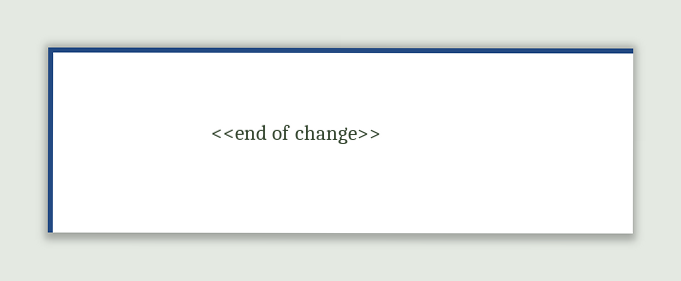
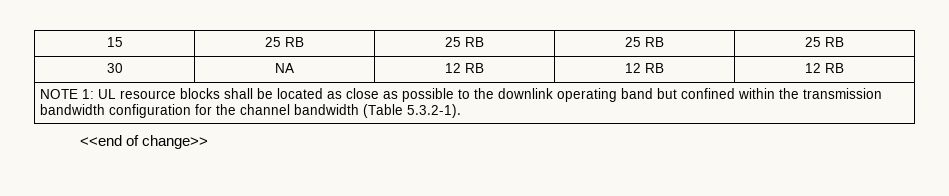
(210, 132) none -> [106,37,123,47] [265,37,304,47] [445,37,484,47] [625,37,664,47] [805,37,844,47] [106,63,123,73] [275,63,294,73] [445,63,484,73] [625,63,664,73] [805,63,844,73] [40,88,883,102] [40,104,462,118] 15 | 25 RB | 25 RB | 25 RB | 25 RB // 30 | NA | 12 RB | 12 RB | 12 RB // NOTE 1: UL resource blocks shall be located as close as possible to the downlink operating band but confined within the transmission bandwidth configuration for the channel bandwidth (Table 5.3.2-1). //

